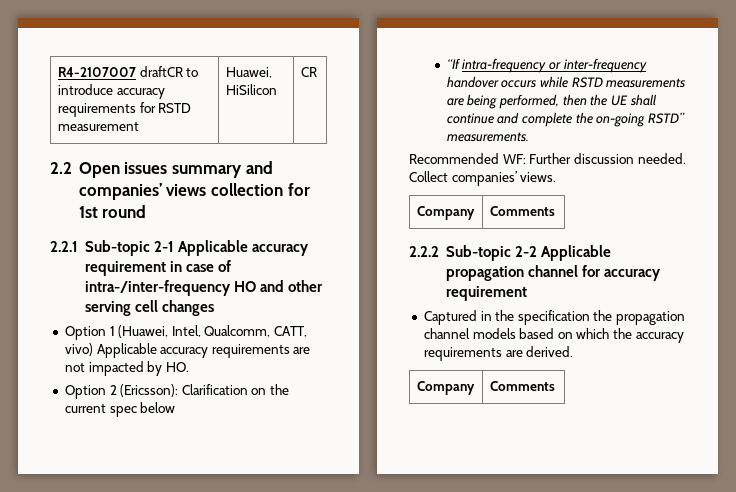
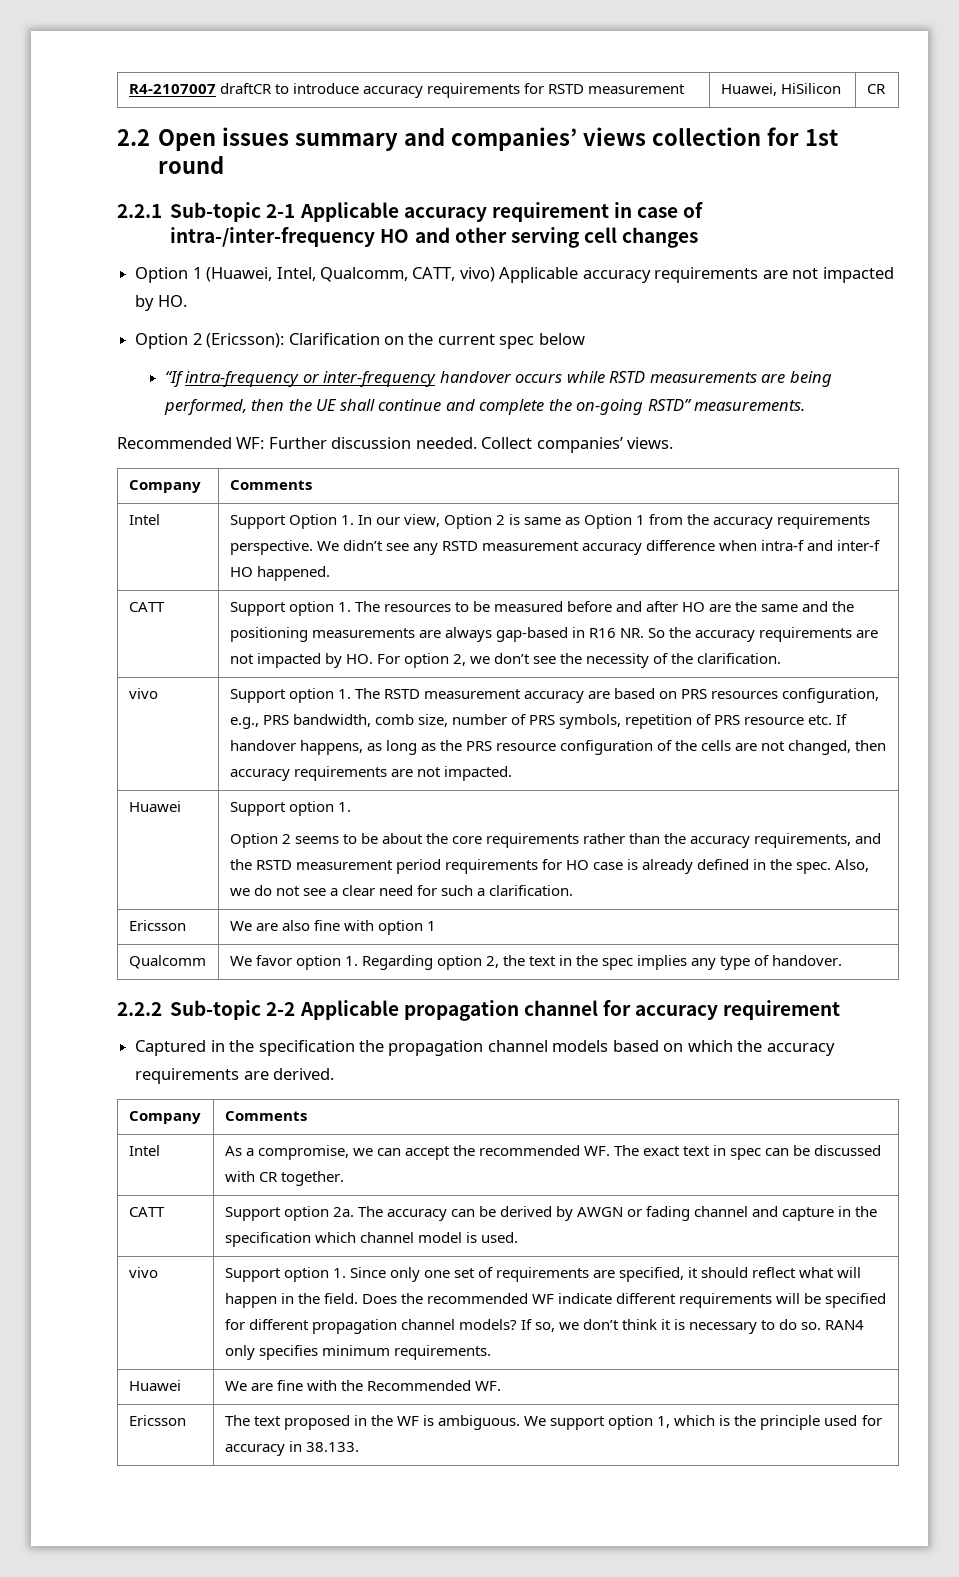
(555, 211) none -> [128,514,160,525] [229,514,871,529] [229,540,881,555] [229,566,330,581] [128,602,165,612] [229,601,855,616] [229,627,879,642] [229,653,782,668] [128,688,158,699] [229,688,880,703] [229,714,848,729] [229,740,887,755] [229,766,512,781] [128,801,181,812] [229,801,351,816] [229,833,882,848] [229,859,870,874] [229,885,574,896] [128,920,186,931] [229,920,436,935] [128,955,206,969] [229,955,843,970] // Intel | Support Option 1. In our view, Option 2 is same as Option 1 from the accuracy requirements perspective. We didn’t see any RSTD measurement accuracy difference when intra-f and inter-f HO happened. // CATT | Support option 1. The resources to be measured before and after HO are the same and the positioning measurements are always gap-based in R16 NR. So the accuracy requirements are not impacted by HO. For option 2, we don’t see the necessity of the clarification. // vivo | Support option 1. The RSTD measurement accuracy are based on PRS resources configuration, e.g., PRS bandwidth, comb size, number of PRS symbols, repetition of PRS resource etc. If handover happens, as long as the PRS resource configuration of the cells are not changed, then accuracy requirements are not impacted. // Huawei | Support option 1. // Option 2 seems to be about the core requirements rather than the accuracy requirements, and the RSTD measurement period requirements for HO case is already defined in the spec. Also, we do not see a clear need for such a clarification. // Ericsson | We are also fine with option 1 // Qualcomm | We favor option 1. Regarding option 2, the text in the spec implies any type of handover.
(555, 386) none -> [128,1145,160,1156] [224,1145,882,1160] [224,1171,344,1186] [128,1207,165,1217] [224,1206,878,1221] [224,1232,518,1247] [128,1267,158,1278] [224,1267,862,1282] [224,1293,887,1308] [224,1319,865,1334] [224,1345,491,1360] [128,1380,181,1391] [224,1380,501,1391] [128,1415,186,1426] [224,1415,882,1430] [224,1441,359,1456] // Intel | As a compromise, we can accept the recommended WF. The exact text in spec can be discussed with CR together. // CATT | Support option 2a. The accuracy can be derived by AWGN or fading channel and capture in the specification which channel model is used. // vivo | Support option 1. Since only one set of requirements are specified, it should reflect what will happen in the field. Does the recommended WF indicate different requirements will be specified for different propagation channel models? If so, we don’t think it is necessary to do so. RAN4 only specifies minimum requirements. // Huawei | We are fine with the Recommended WF. // Ericsson | The text proposed in the WF is ambiguous. We support option 1, which is the principle used for accuracy in 38.133.

